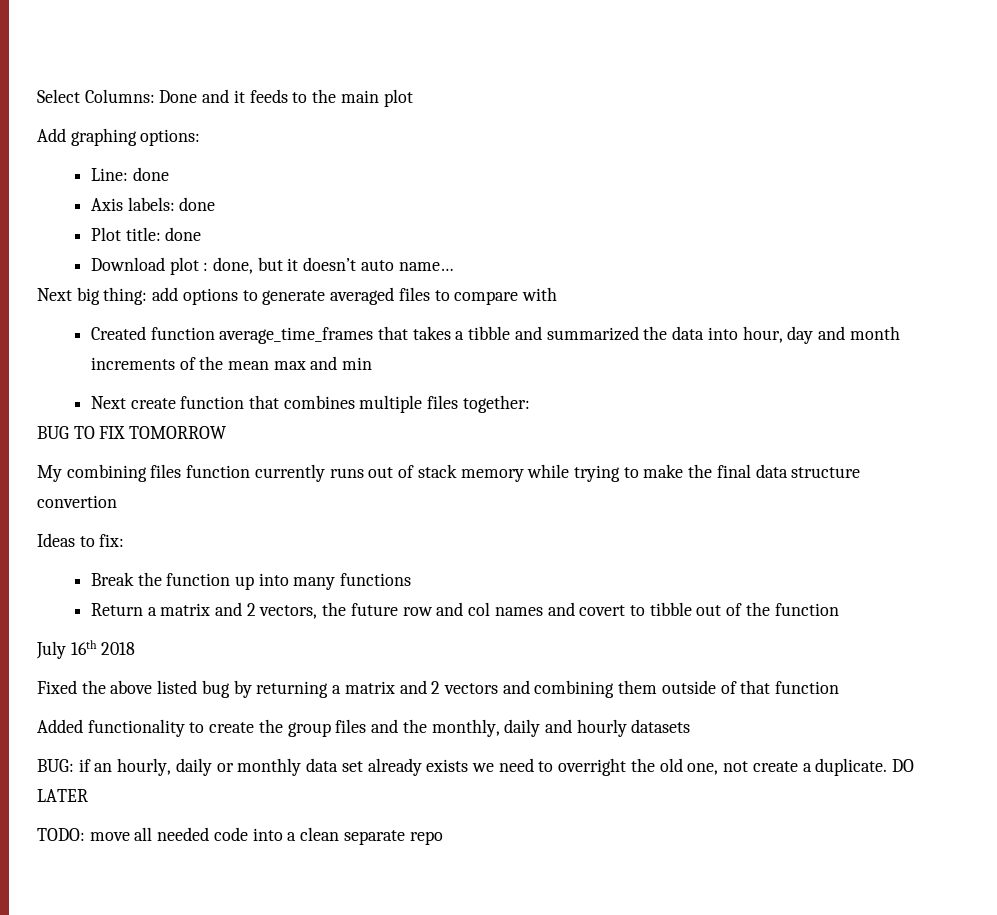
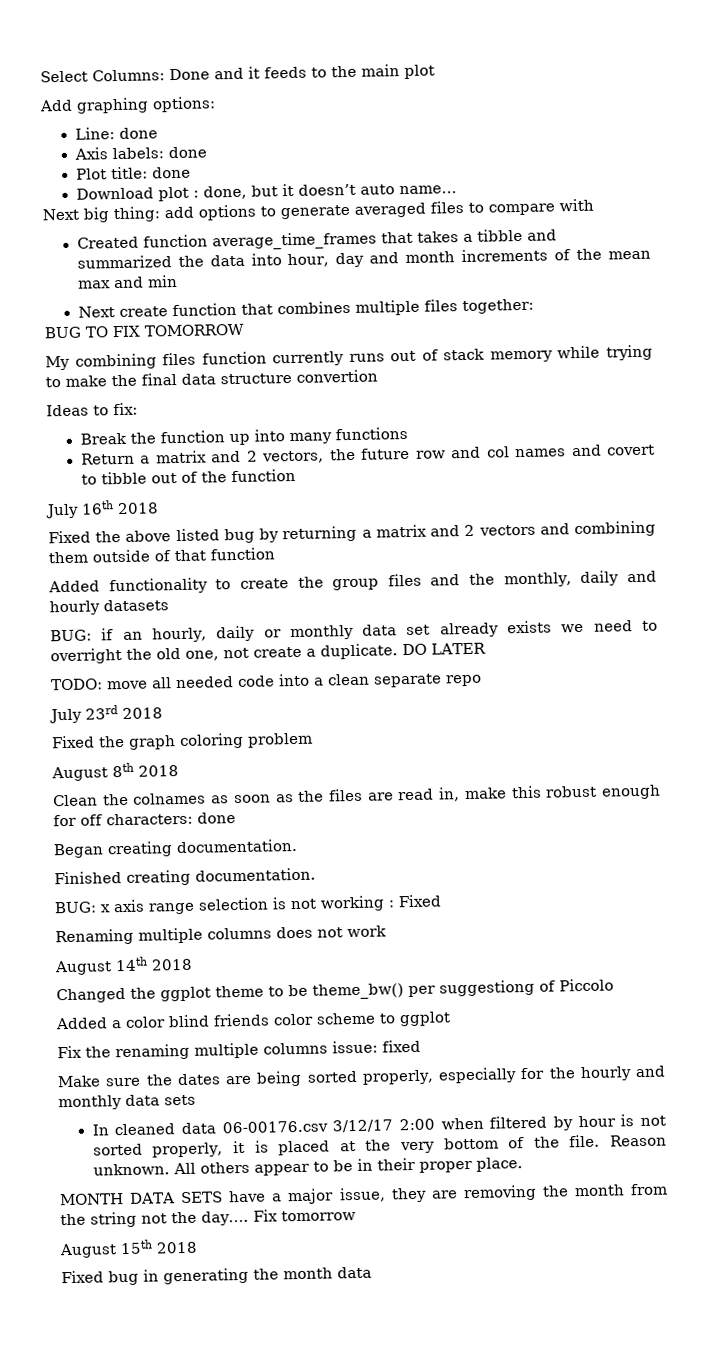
(443, 838) none -> [49,705,163,724] [51,732,313,750] [51,762,179,782] [53,784,662,807] [53,812,236,827] [53,838,298,859] [54,867,316,886] [54,894,442,915] [55,925,387,946] [54,956,193,976] [56,978,614,1004] [55,1011,451,1030] [57,1039,421,1061] [57,1065,666,1088] [58,1094,196,1111] [91,1114,666,1136] [92,1134,668,1158] [92,1157,523,1176] [59,1183,668,1206] [60,1209,356,1228] [59,1239,198,1259] [61,1266,372,1286] // July 23rd 2018 // Fixed the graph coloring problem // August 8th 2018 // Clean the colnames as soon as the files are read in, make this robust enough for off characters: done // Began creating documentation. // Finished creating documentation. // BUG: x axis range selection is not working : Fixed // Renaming multiple columns does not work // August 14th 2018 // Changed the ggplot theme to be theme_bw() per suggestiong of Piccolo // Added a color blind friends color scheme to ggplot // Fix the renaming multiple columns issue: fixed // Make sure the dates are being sorted properly, especially for the hourly and monthly data sets // In cleaned data 06-00176.csv 3/12/17 2:00 when filtered by hour is not sorted properly, it is placed at the very bottom of the file. Reason unknown. All others appear to be in their proper place. // MONTH DATA SETS have a major issue, they are removing the month from the string not the day…. Fix tomorrow // August 15th 2018 // Fixed bug in generating the month data

